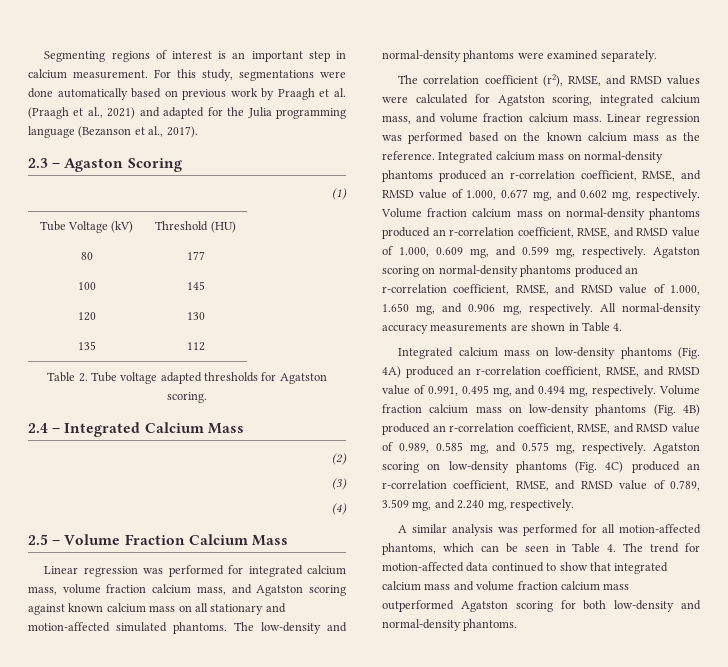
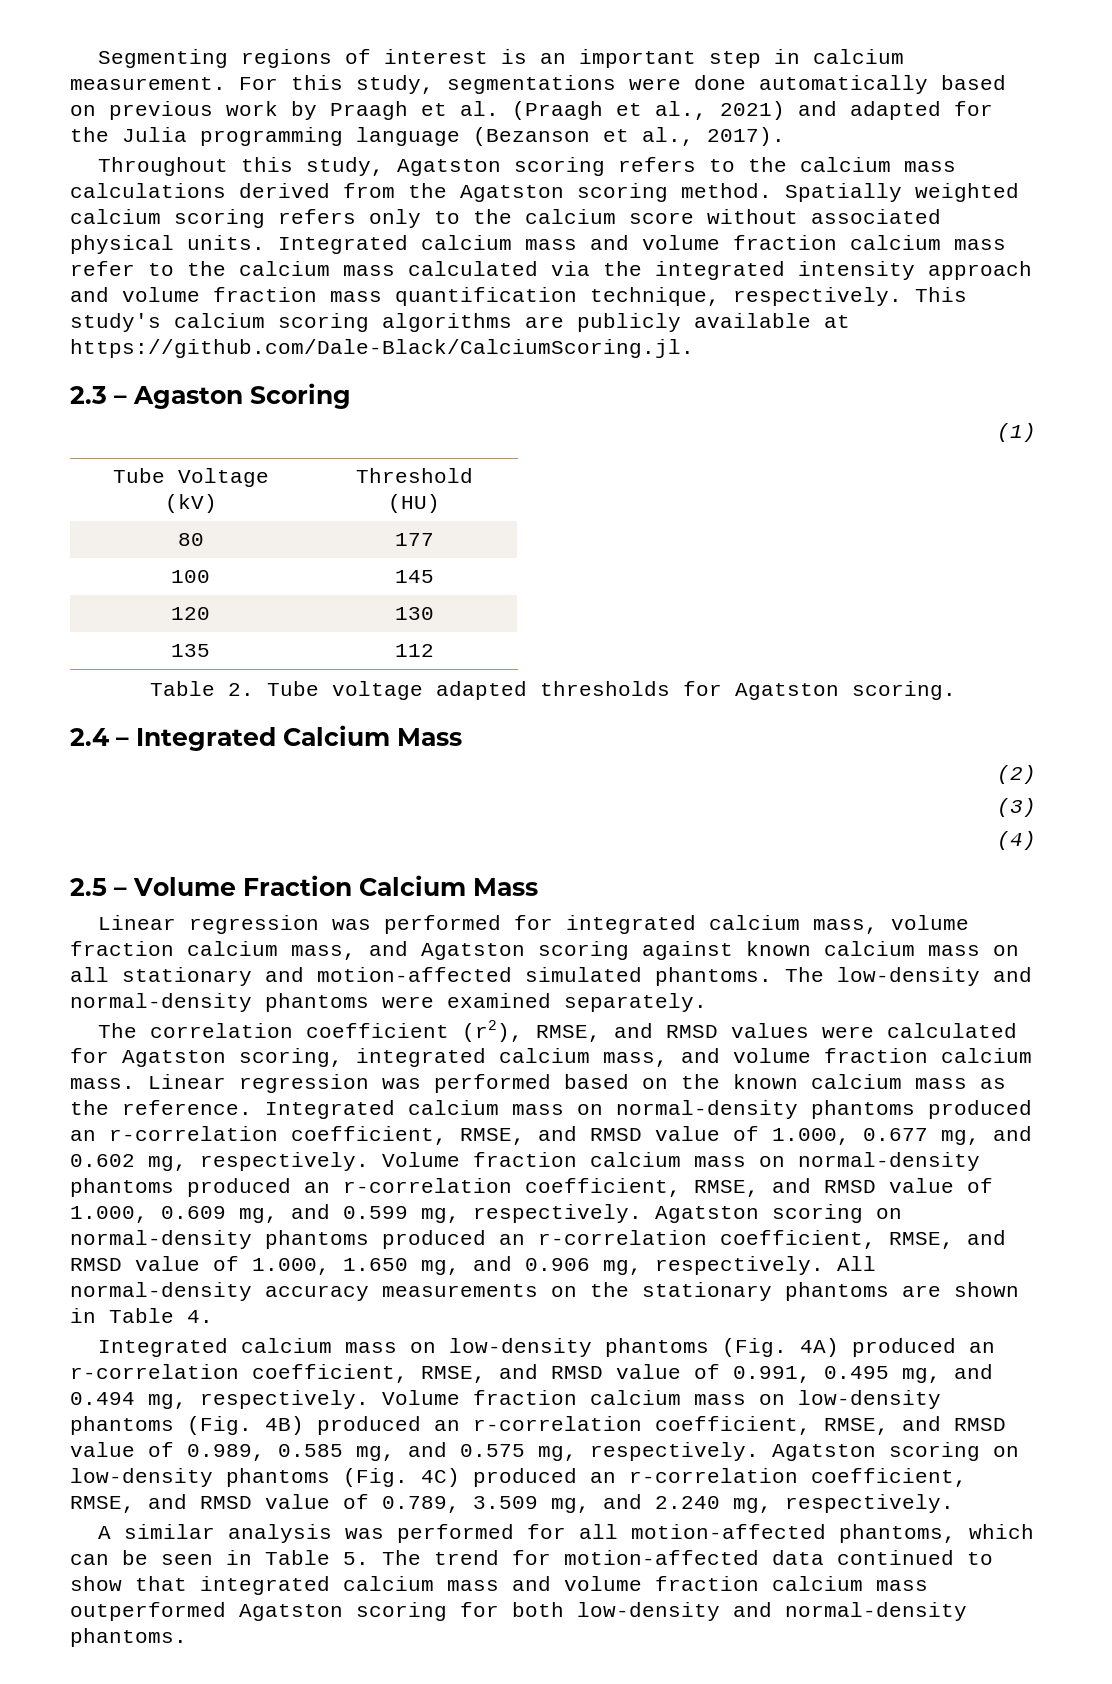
(198, 132) none -> [97,157,956,176] [70,183,1019,202] [70,209,941,228] [70,235,1006,254] [70,261,1032,280] [70,287,967,306] [70,313,850,332] [70,339,694,358] // Throughout this study, Agatston scoring refers to the calcium mass calculations derived from the Agatston scoring method. Spatially weighted calcium scoring refers only to the calcium score without associated physical units. Integrated calcium mass and volume fraction calcium mass refer to the calcium mass calculated via the integrated intensity approach and volume fraction mass quantification technique, respectively. This study's calcium scoring algorithms are publicly available at https://github.com/Dale-Black/CalciumScoring.jl.
(508, 327) none -> [551,1282,889,1301] on the stationary phantoms
[607,544,617,552] 4. -> [343,1552,369,1565] 5.

